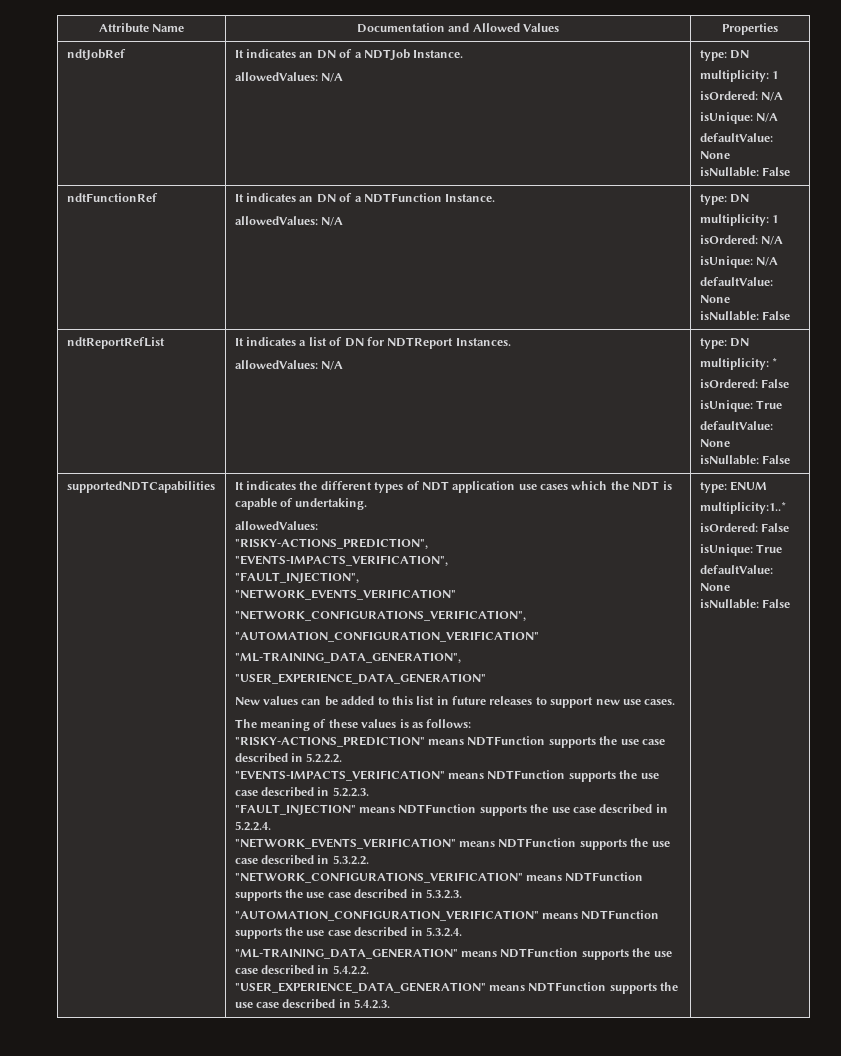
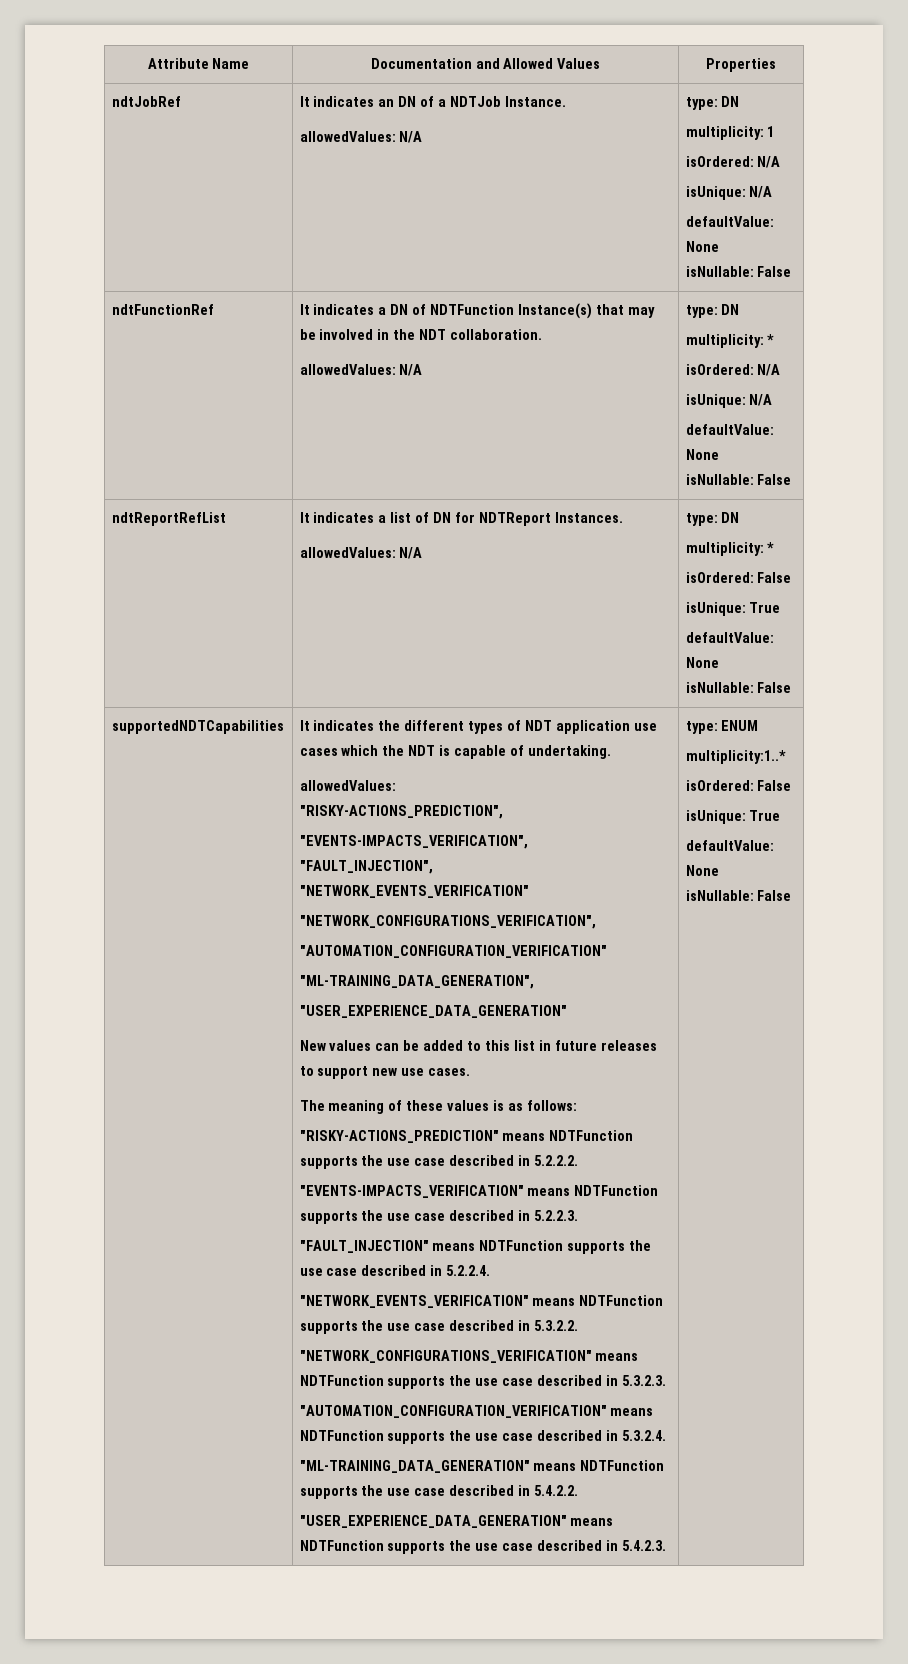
[299,193,496,203] [234,216,344,226] [699,194,750,205] [699,214,779,226] an DN of a NDTFunction Instance. // allowedValues: N/A | type: DN // multiplicity: 1 -> [378,303,655,319] [299,329,543,340] [299,364,423,376] [685,304,740,318] [685,334,775,348] a DN of NDTFunction Instance(s) that may be involved in the NDT collaboration. // allowedValues: N/A | type: DN // multiplicity: *

